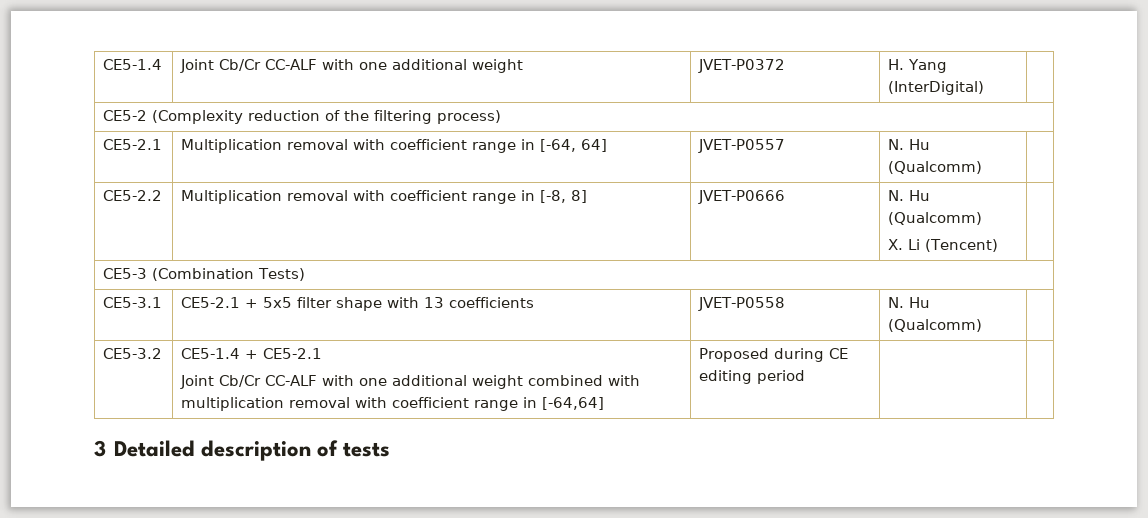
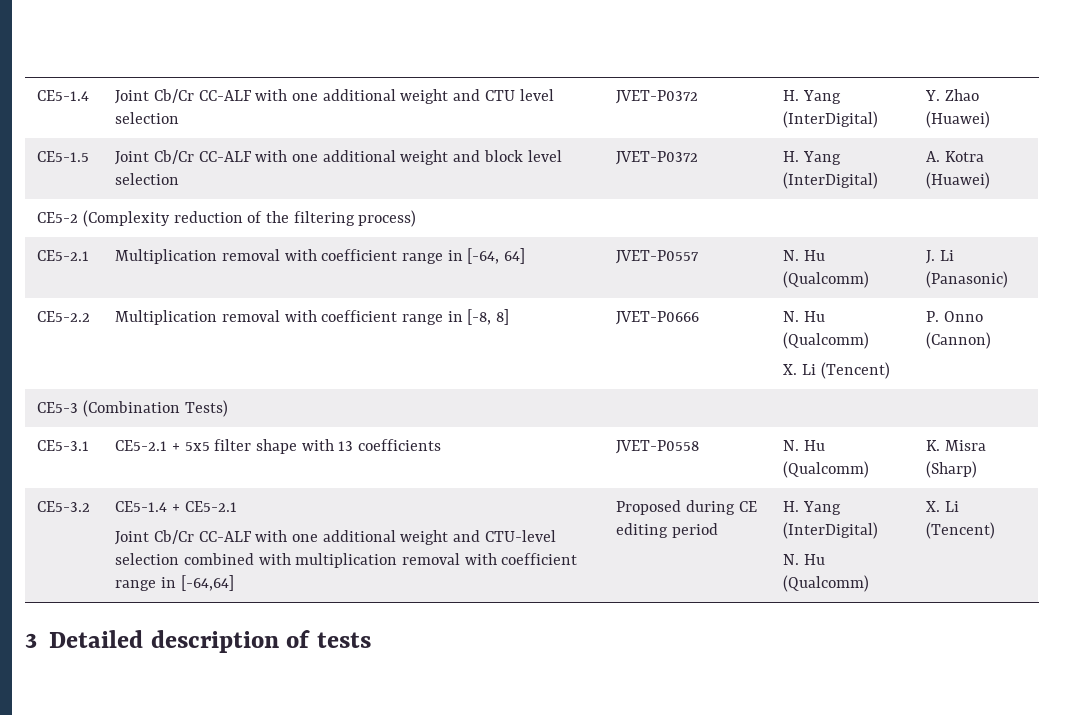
[698,59,786,73] [888,59,948,73] [888,81,985,95] | JVET-P0372 | H. Yang (InterDigital) | -> [453,89,554,101] [115,112,180,124] [616,90,699,104] [783,90,841,104] [783,111,879,128] [925,89,979,101] [926,111,991,128] [37,151,90,162] [115,150,562,165] [115,173,180,185] [616,151,699,165] [783,151,841,165] [783,172,879,189] [926,151,984,162] [926,172,991,189] and CTU level selection | JVET-P0372 | H. Yang (InterDigital) | Y. Zhao (Huawei) // CE5-1.5 | Joint Cb/Cr CC-ALF with one additional weight and block level selection | JVET-P0372 | H. Yang (InterDigital) | A. Kotra (Huawei)
(983, 167) none -> [926,250,954,264] [926,271,1009,288] J. Li (Panasonic)
(999, 245) none -> [926,311,983,322] [926,332,992,349] P. Onno (Cannon)
(983, 325) none -> [926,440,986,451] [926,461,978,478] K. Misra (Sharp)
(524, 382) none -> [453,530,556,542] [115,553,180,565] and CTU-level selection
(806, 377) | -> [783,501,841,515] [783,522,879,539] [783,554,825,565] [783,575,870,592] [926,501,959,512] [926,522,996,539] H. Yang (InterDigital) // N. Hu (Qualcomm) | X. Li (Tencent)

